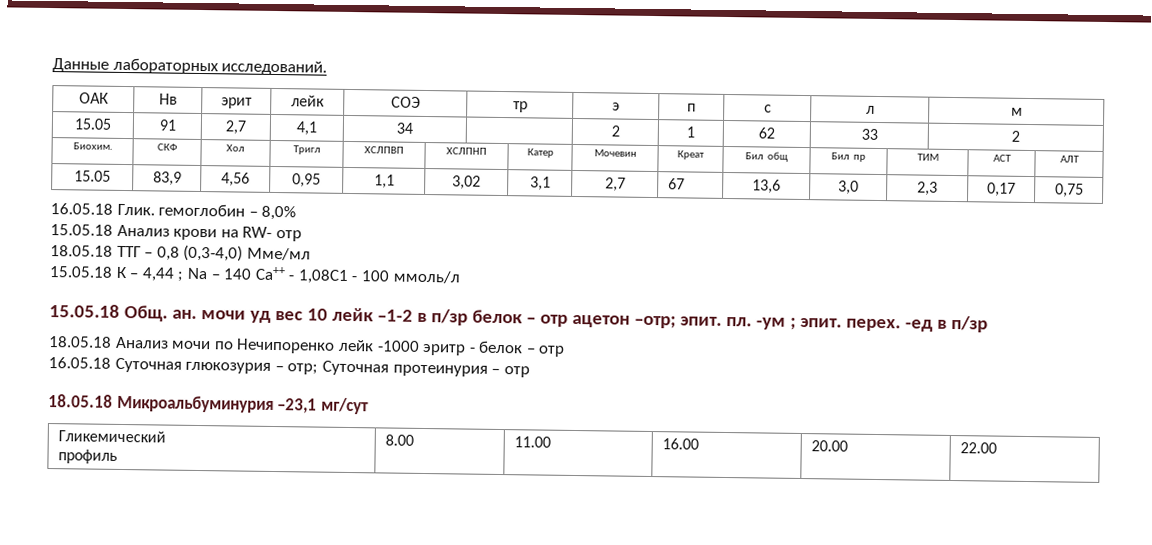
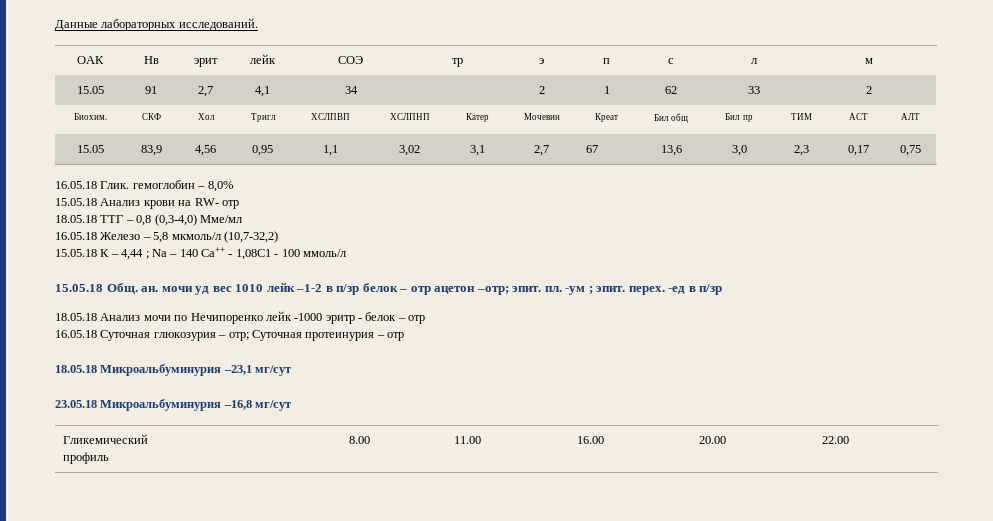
(311, 254) none -> [55,231,278,243] // 16.05.18 Железо – 5,8 мкмоль/л (10,7-32,2)
[306,308,328,321] 10 -> [235,284,264,292] 1010
(369, 406) none -> [55,399,292,411] // 23.05.18 Микроальбуминурия –16,8 мг/сут

